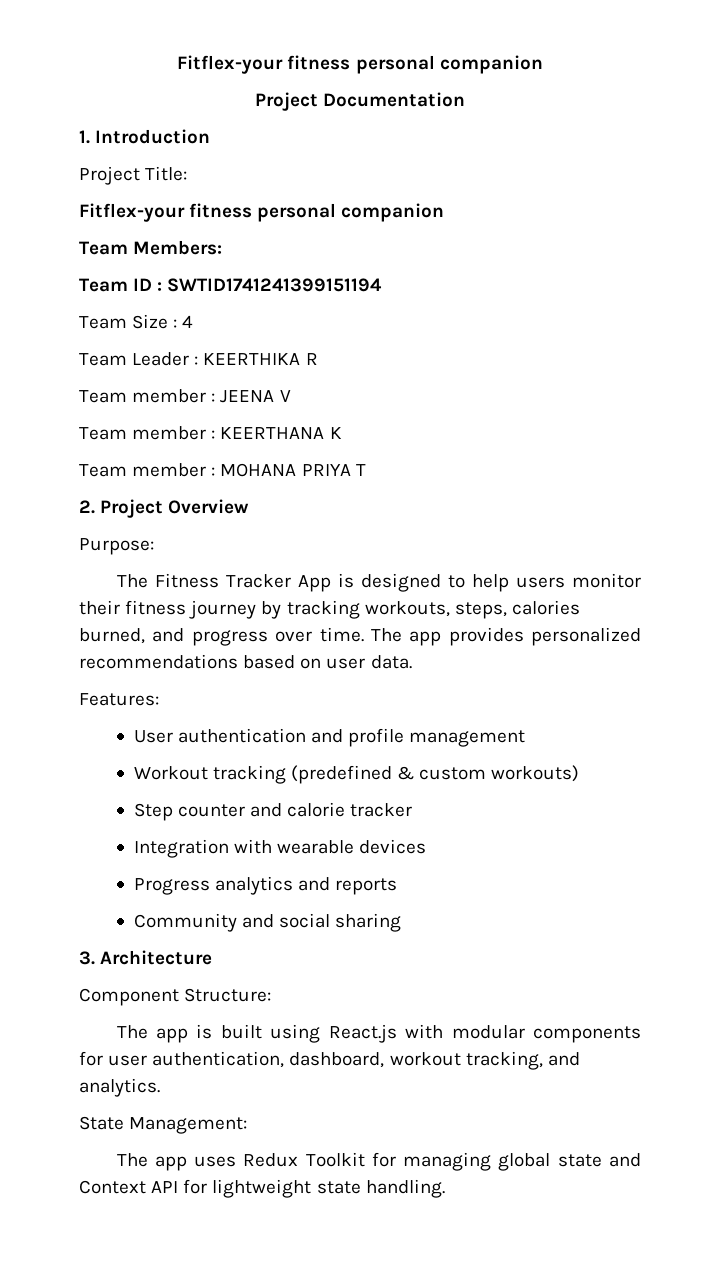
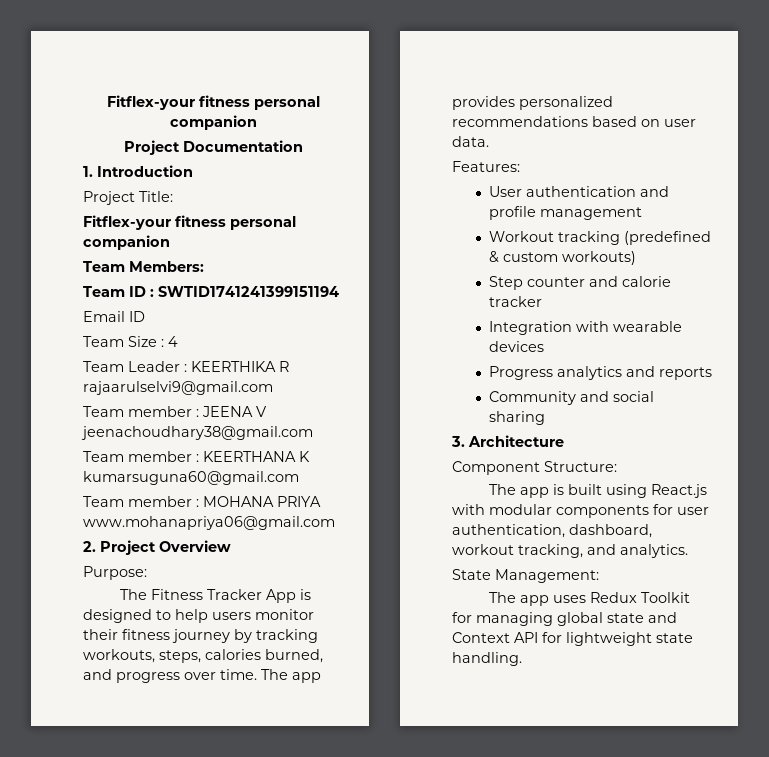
(383, 285) none -> [83,311,145,322] // Email ID
(318, 359) none -> [83,381,273,395] rajaarulselvi9@gmail.com
(291, 396) none -> [81,426,313,440] jeenachoudhary38@gmail.com
(342, 433) none -> [83,471,299,485] kumarsuguna60@gmail.com
[355,464,366,476] T -> [83,516,335,530] www.mohanapriya06@gmail.com

